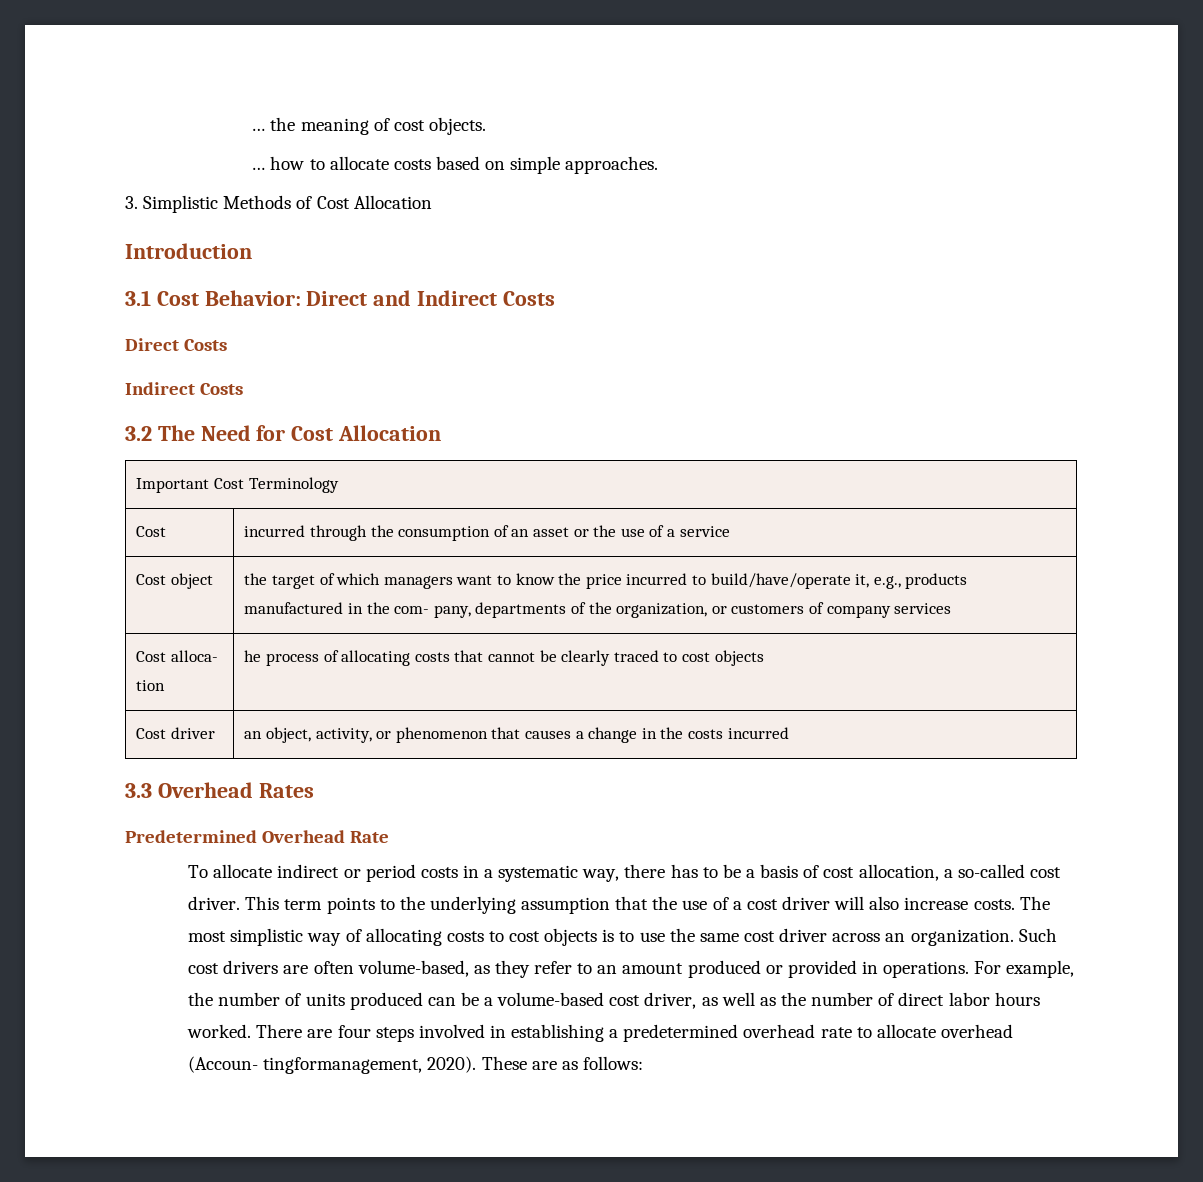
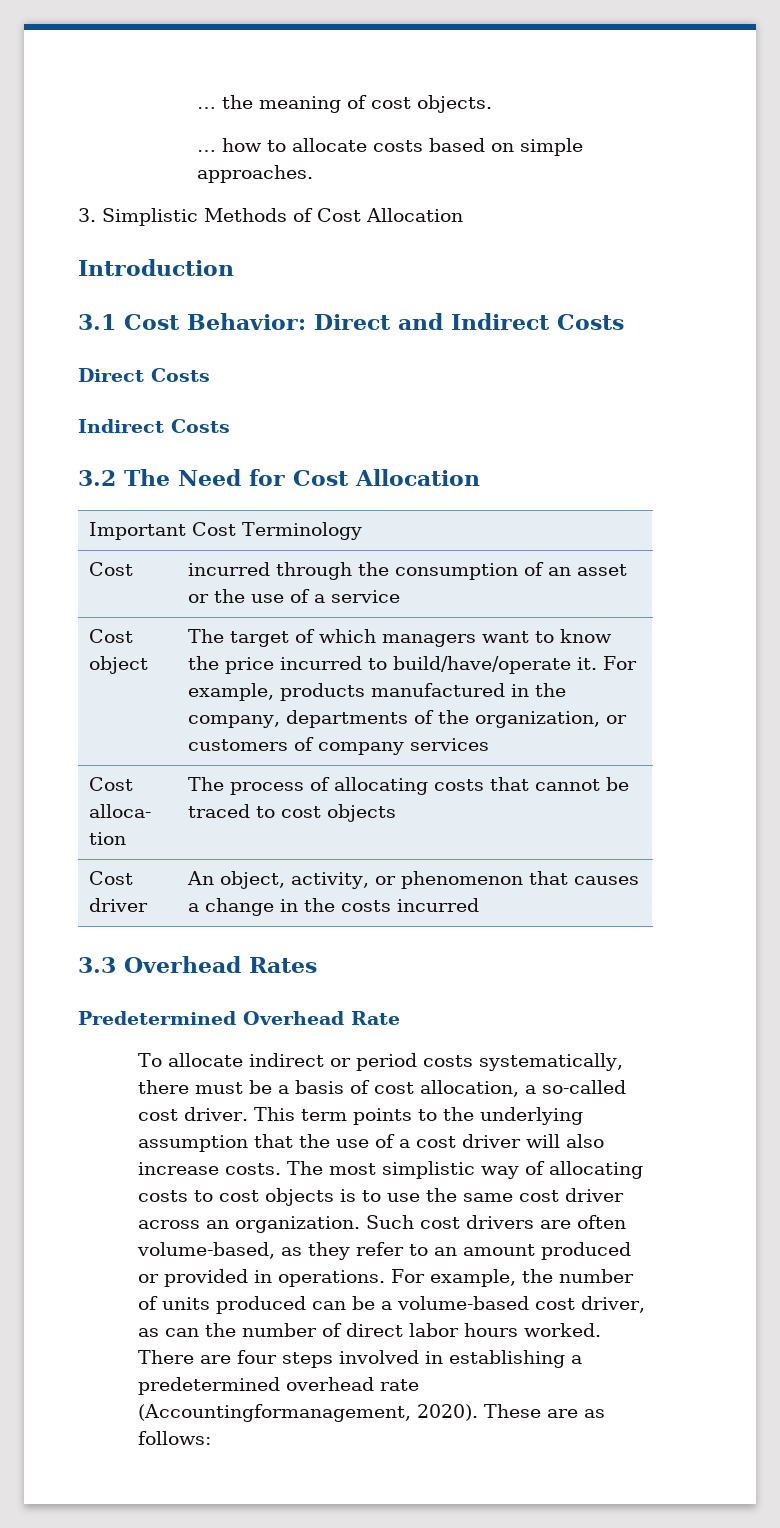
[244,573,268,585] the -> [187,629,224,643] The
[855,574,901,589] it, e.g., -> [576,656,637,670] [187,683,274,701] it. For example,
[394,605,471,618] com- pany, -> [187,715,280,728] company,
[244,650,262,662] he -> [187,777,224,791] The
[561,650,611,666] clearly -> (629, 784) none
[244,731,263,739] an -> [186,871,214,885] An
[462,864,718,882] in a systematic way, there has to -> [478,1053,623,1071] [137,1080,243,1094] systematically, there must
[721,992,776,1006] well as -> [164,1328,199,1337] can
[856,1024,1013,1038] [188,1056,423,1074] to allocate overhead (Accoun- tingformanagement, -> [137,1404,411,1422] (Accountingformanagement,

